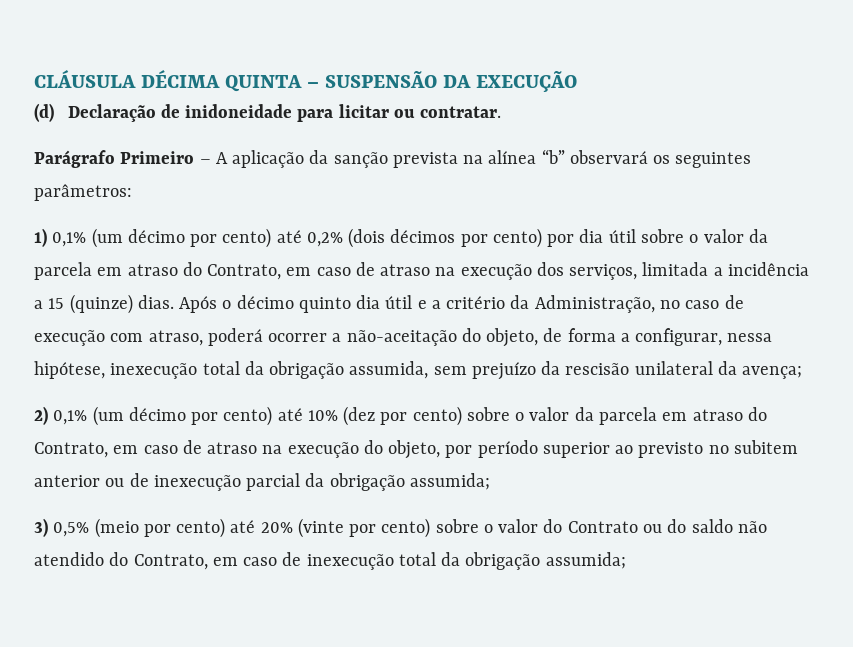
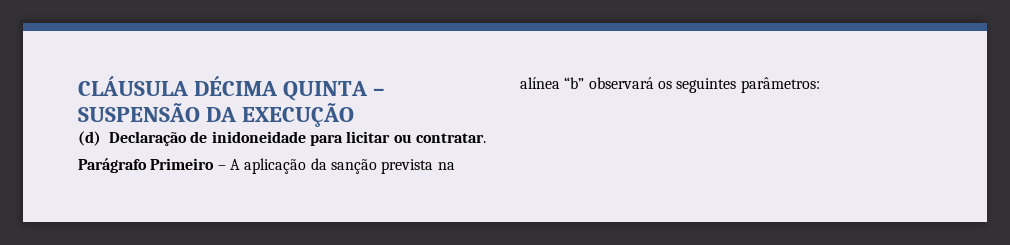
[34,228,768,248] [34,262,809,280] [34,294,744,314] [34,328,773,347] [34,361,803,380] [34,406,767,426] [34,440,798,459] [34,473,490,491] [34,518,767,538] [34,552,626,570] // 1) 0,1% (um décimo por cento) até 0,2% (dois décimos por cento) por dia útil sobre o valor da parcela em atraso do Contrato, em caso de atraso na execução dos serviços, limitada a incidência a 15 (quinze) dias. Após o décimo quinto dia útil e a critério da Administração, no caso de execução com atraso, poderá ocorrer a não-aceitação do objeto, de forma a configurar, nessa hipótese, inexecução total da obrigação assumida, sem prejuízo da rescisão unilateral da avença; // 2) 0,1% (um décimo por cento) até 10% (dez por cento) sobre o valor da parcela em atraso do Contrato, em caso de atraso na execução do objeto, por período superior ao previsto no subitem anterior ou de inexecução parcial da obrigação assumida; // 3) 0,5% (meio por cento) até 20% (vinte por cento) sobre o valor do Contrato ou do saldo não atendido do Contrato, em caso de inexecução total da obrigação assumida; -> (820, 85) none

